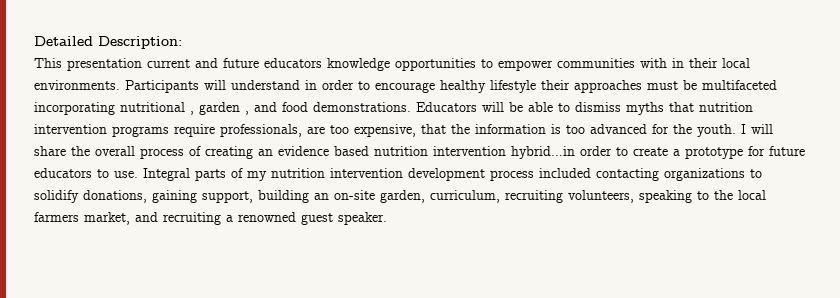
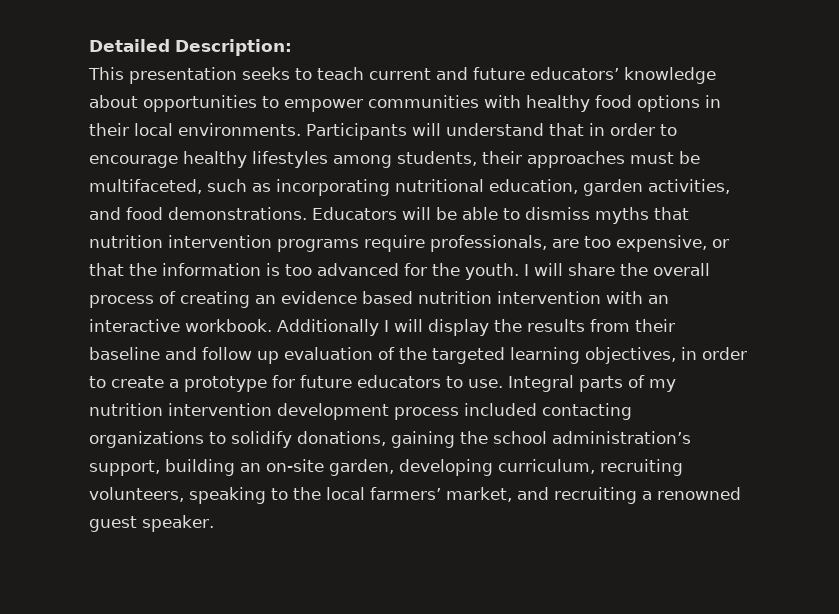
[147,58,390,71] current and future educators knowledge -> [242,67,716,84] [89,95,138,108] seeks to teach current and future educators’ knowledge about
(667, 63) none -> [526,95,700,112] healthy food options
(300, 85) none -> [549,123,584,136] that
[490,80,536,93] lifestyle -> [252,151,477,168] lifestyles among students,
[702,80,777,90] [34,102,249,115] multifaceted incorporating nutritional , garden , -> [89,179,730,196] multifaceted, such as incorporating nutritional education, garden activities,
(416, 130) none -> [712,239,729,248] or
[511,146,575,159] hybrid…in -> [606,291,669,304] [89,319,675,336] [89,347,697,364] with an interactive workbook. Additionally I will display the results from their baseline and follow up evaluation of the targeted learning objectives, in
(197, 196) none -> [460,431,691,444] the school administration’s
(425, 196) none -> [399,459,493,476] developing
[34,212,79,222] farmers -> [370,487,441,500] farmers’

